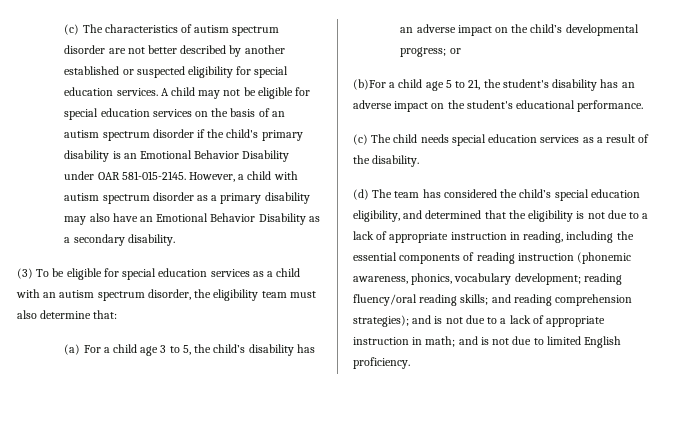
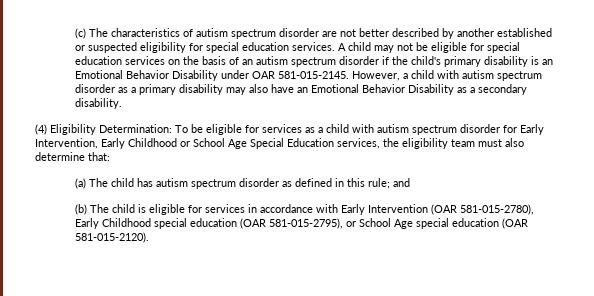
[17,268,33,279] (3) -> [35,124,172,135] (4) Eligibility Determination:
[122,268,208,280] special education -> (259, 129) none
[43,289,191,301] an autism spectrum disorder, -> [377,124,544,135] [35,138,380,149] autism spectrum disorder for Early Intervention, Early Childhood or School Age Special Education services,
[83,344,315,356] [400,24,639,36] [400,47,461,57] [353,79,635,91] [353,100,644,112] [353,134,650,146] [353,155,420,167] [353,189,640,201] [353,210,649,222] [353,231,634,243] [353,252,632,264] [353,273,622,285] [353,294,633,306] [353,315,606,327] [353,336,622,348] [353,357,410,369] For a child age 3 to 5, the child’s disability has an adverse impact on the child’s developmental progress; or // (b)For a child age 5 to 21, the student's disability has an adverse impact on the student's educational performance. // (c) The child needs special education services as a result of the disability. // (d) The team has considered the child’s special education eligibility, and determined that the eligibility is not due to a lack of appropriate instruction in reading, including the essential components of reading instruction (phonemic awareness, phonics, vocabulary development; reading fluency/oral reading skills; and reading comprehension strategies); and is not due to a lack of appropriate instruction in math; and is not due to limited English proficiency. -> [89,178,411,189] [75,204,535,215] [75,218,529,229] [75,232,150,243] The child has autism spectrum disorder as defined in this rule; and // (b) The child is eligible for services in accordance with Early Intervention (OAR 581-015-2780), Early Childhood special education (OAR 581-015-2795), or School Age special education (OAR 581-015-2120).

